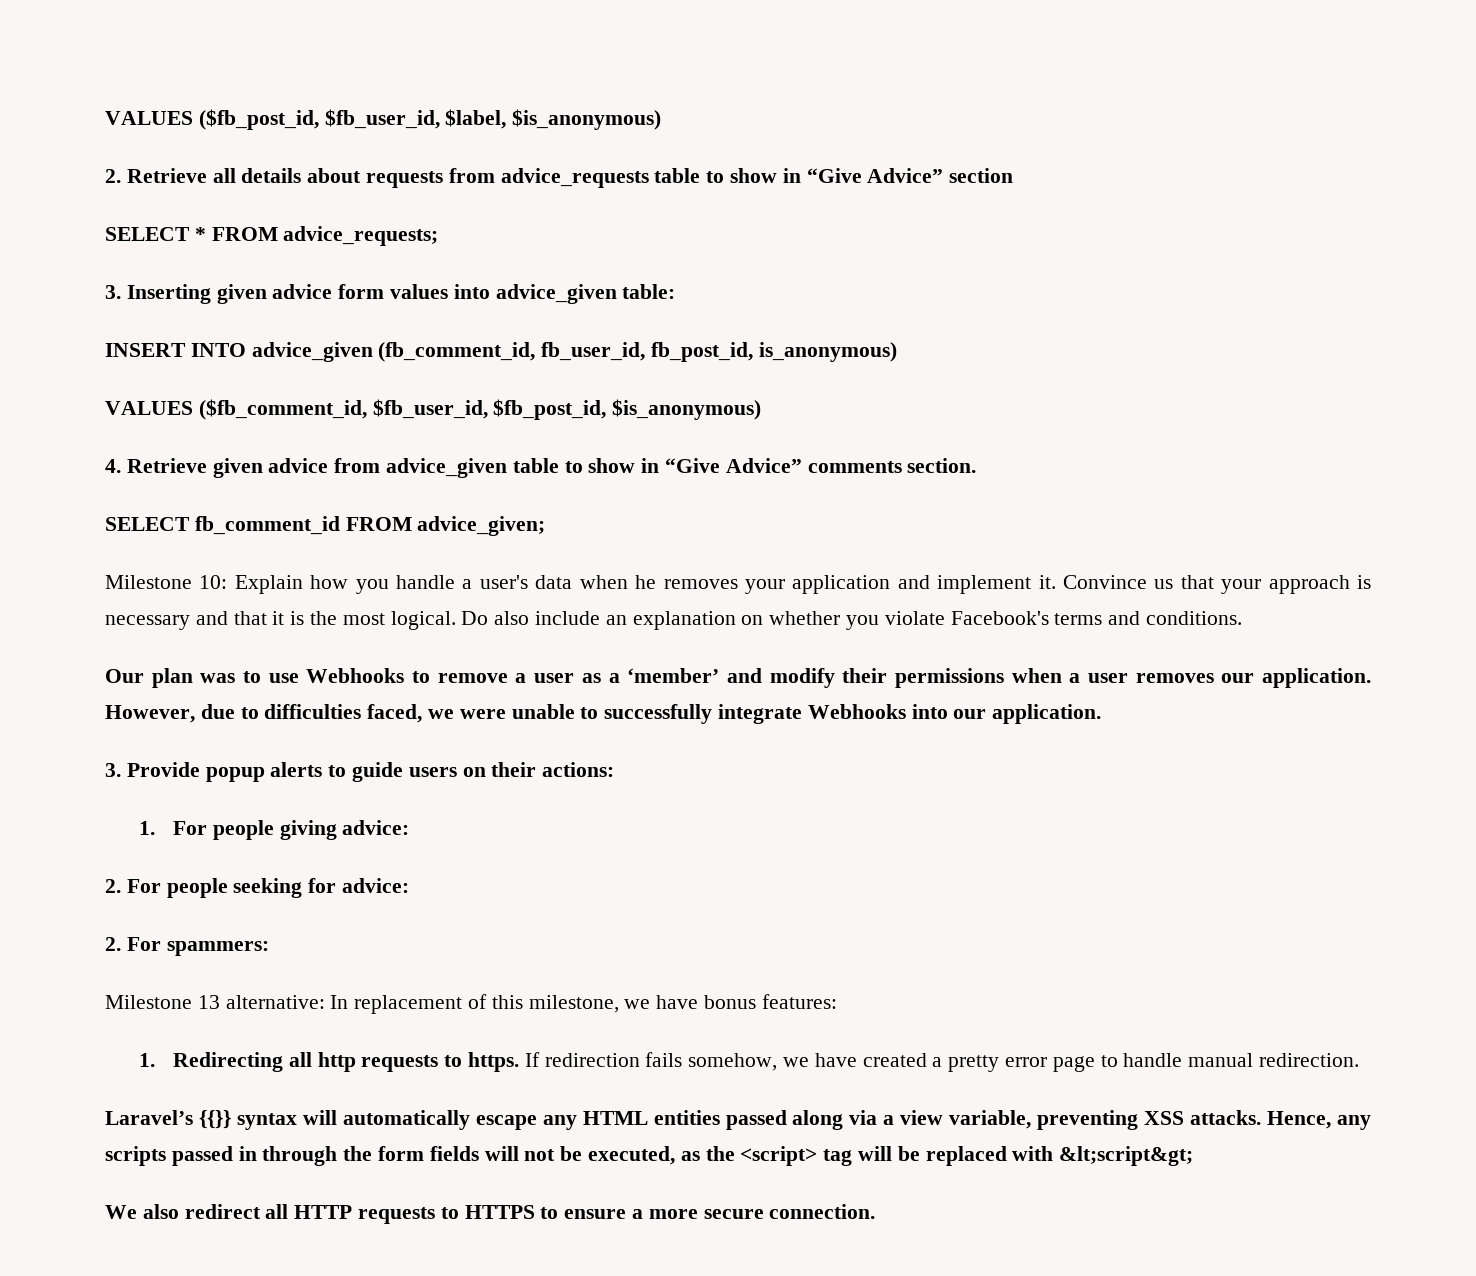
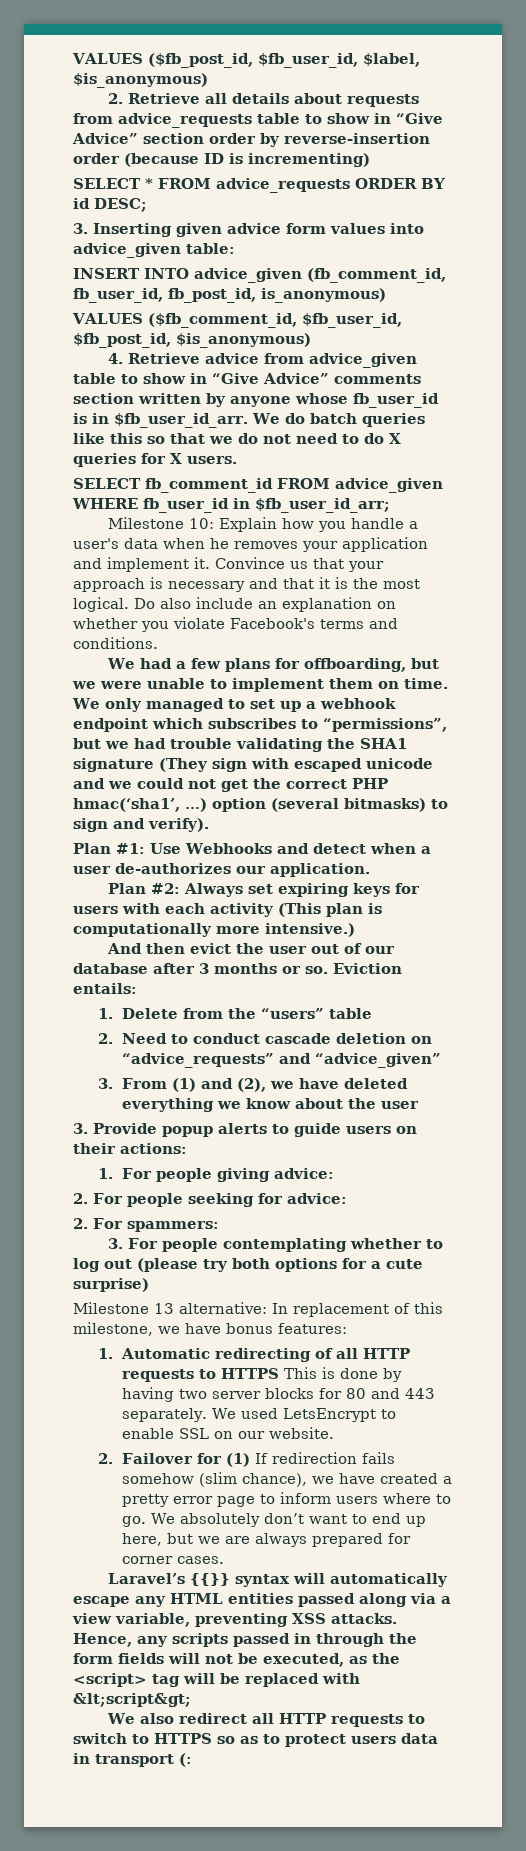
[105,226,439,246] // SELECT * FROM advice_requests; -> [209,133,430,147] [73,153,370,167] [73,178,445,193] [73,198,147,212] order by reverse-insertion order (because ID is incrementing) // SELECT * FROM advice_requests ORDER BY id DESC;
[212,458,263,478] given -> (201, 358) none
[907,458,977,473] [105,516,546,536] section. // SELECT fb_comment_id FROM advice_given; -> [73,393,439,408] [73,413,425,428] [73,433,401,444] [73,453,237,467] [73,478,443,493] [72,498,390,513] section written by anyone whose fb_user_id is in $fb_user_id_arr. We do batch queries like this so that we do not need to do X queries for X users. // SELECT fb_comment_id FROM advice_given WHERE fb_user_id in $fb_user_id_arr;
[105,668,1371,688] [105,704,1102,724] Our plan was to use Webhooks to remove a user as a ‘member’ and modify their permissions when a user removes our application. However, due to difficulties faced, we were unable to successfully integrate Webhooks into our application. -> [107,658,440,672] [72,678,448,692] [72,698,396,712] [73,718,447,732] [73,738,407,752] [73,758,433,772] [73,778,388,792] [73,798,448,812] [73,818,209,832] [73,843,431,854] [73,863,370,877] [108,883,421,897] [73,903,382,917] [73,923,355,937] [107,943,396,954] [73,963,402,974] [73,983,137,994] [97,1008,373,1019] [97,1033,433,1044] [122,1053,442,1068] [97,1078,409,1092] [122,1098,420,1112] We had a few plans for offboarding, but we were unable to implement them on time. We only managed to set up a webhook endpoint which subscribes to “permissions”, but we had trouble validating the SHA1 signature (They sign with escaped unicode and we could not get the correct PHP hmac(‘sha1’, …) option (several bitmasks) to sign and verify). // Plan #1: Use Webhooks and detect when a user de-authorizes our application. // Plan #2: Always set expiring keys for users with each activity (This plan is computationally more intensive.) // And then evict the user out of our database after 3 months or so. Eviction entails: // 1. Delete from the “users” table // 2. Need to conduct cascade deletion on “advice_requests” and “advice_given” // 3. From (1) and (2), we have deleted everything we know about the user
(269, 948) none -> [108,1238,444,1252] [73,1258,423,1272] [73,1278,149,1292] // 3. For people contemplating whether to log out (please try both options for a cute surprise)
[172,1052,778,1072] Redirecting all http requests to https. If redirection fails somehow, -> [121,1348,411,1362] [122,1367,403,1382] [122,1387,436,1402] [122,1408,397,1422] [122,1427,335,1439] [97,1452,396,1467] [122,1472,308,1487] Automatic redirecting of all HTTP requests to HTTPS This is done by having two server blocks for 80 and 443 separately. We used LetsEncrypt to enable SSL on our website. // 2. Failover for (1) If redirection fails somehow (slim chance),
[1123,1053,1360,1067] handle manual redirection. -> [280,1492,452,1504] [122,1513,427,1527] [122,1533,412,1547] [122,1556,225,1564] inform users where to go. We absolutely don’t want to end up here, but we are always prepared for corner cases.
[464,1204,876,1219] HTTPS to ensure a more secure connection. -> [73,1733,438,1747] [73,1753,192,1767] switch to HTTPS so as to protect users data in transport (:

